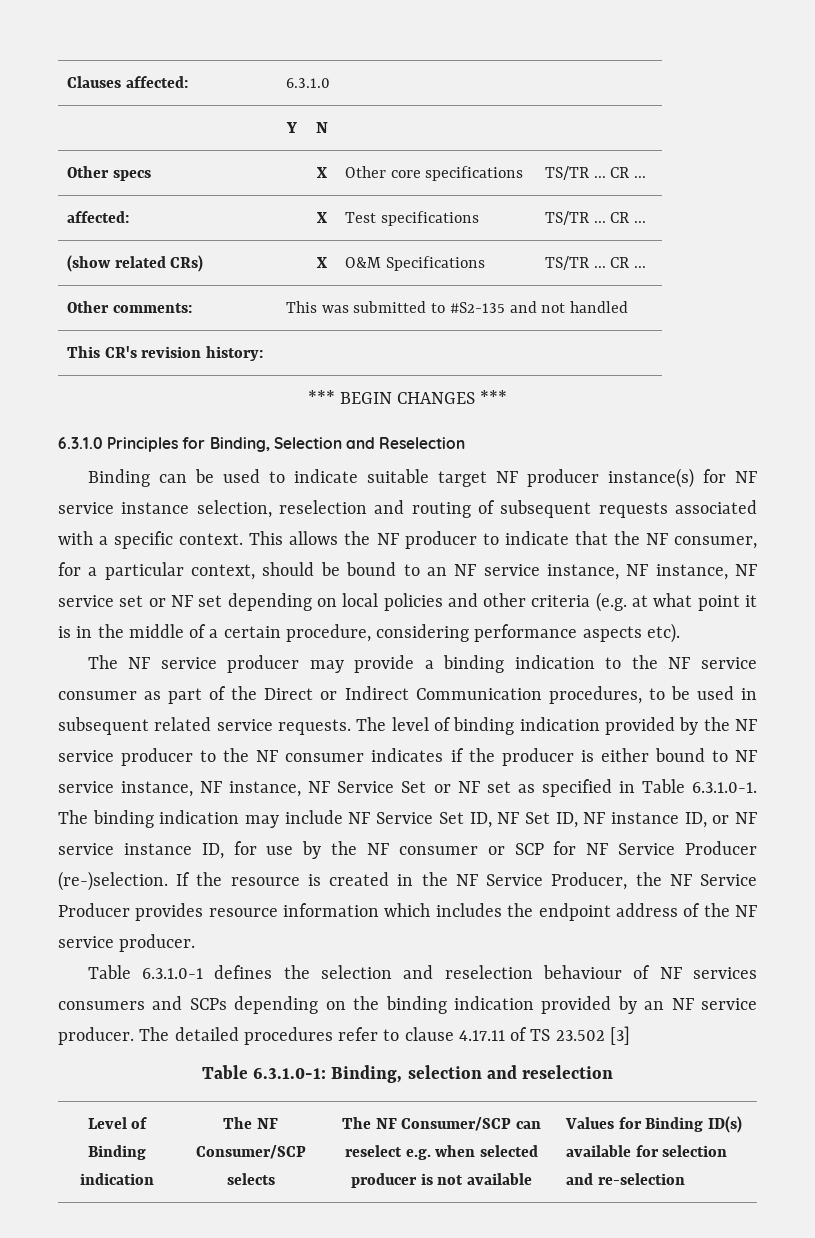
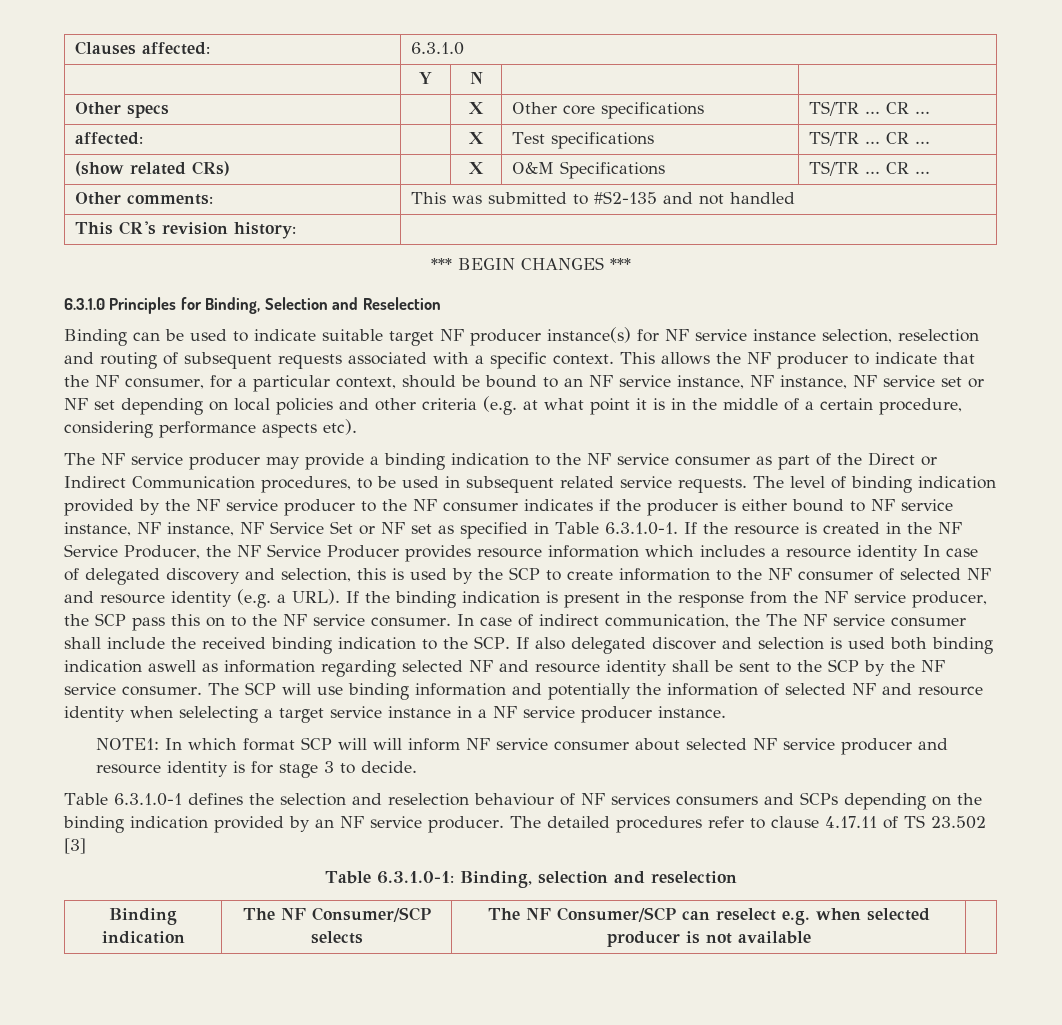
[58,810,757,828] [58,841,757,859] [58,871,168,891] The binding indication may include NF Service Set ID, NF Set ID, NF instance ID, or NF service instance ID, for use by the NF consumer or SCP for NF Service Producer (re-)selection. -> (678, 528) none
[507,903,758,921] [58,934,196,952] the endpoint address of the NF service producer. -> [771,545,978,561] [64,567,991,585] [64,589,987,608] [64,613,966,631] [64,636,993,654] [64,659,945,677] [64,682,983,700] [64,706,726,723] [96,737,949,755] [96,761,418,778] a resource identity In case of delegated discovery and selection, this is used by the SCP to create information to the NF consumer of selected NF and resource identity (e.g. a URL). If the binding indication is present in the response from the NF service producer, the SCP pass this on to the NF service consumer. In case of indirect communication, the The NF service consumer shall include the received binding indication to the SCP. If also delegated discover and selection is used both binding indication aswell as information regarding selected NF and resource identity shall be sent to the SCP by the NF service consumer. The SCP will use binding information and potentially the information of selected NF and resource identity when selelecting a target service instance in a NF service producer instance. // NOTE1: In which format SCP will will inform NF service consumer about selected NF service producer and resource identity is for stage 3 to decide.
[87,1117,148,1129] Level of -> (737, 877) none
[564,1116,743,1133] [565,1145,728,1157] [565,1173,685,1185] Values for Binding ID(s) available for selection and re-selection -> (811, 937) none

